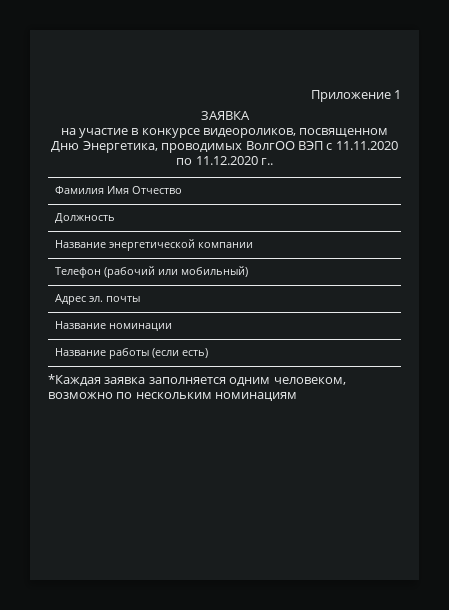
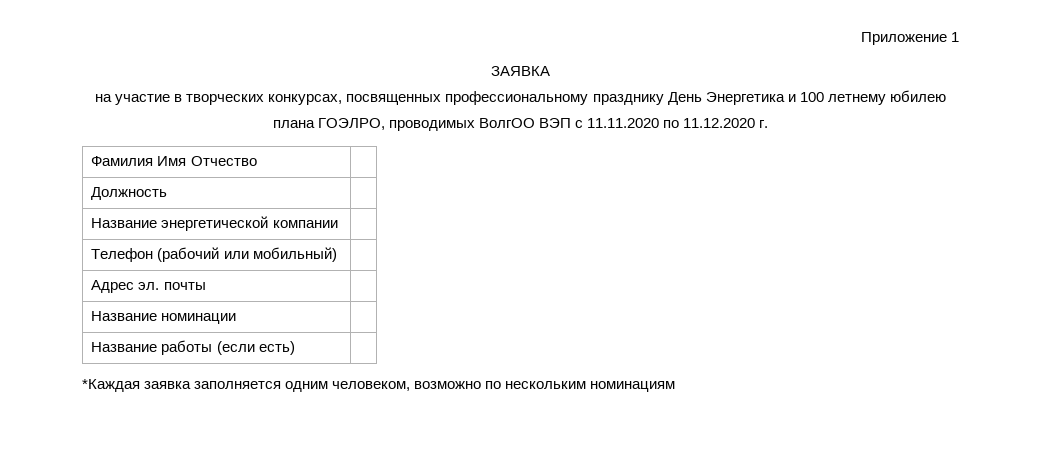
[141,128,389,138] [51,141,158,153] конкурсе видеороликов, посвященном Дню Энергетика, -> [186,90,946,105] [272,118,385,130] творческих конкурсах, посвященных профессиональному празднику День Энергетика и 100 летнему юбилею плана ГОЭЛРО,
[260,158,273,165] г.. -> [759,120,769,128] г.

